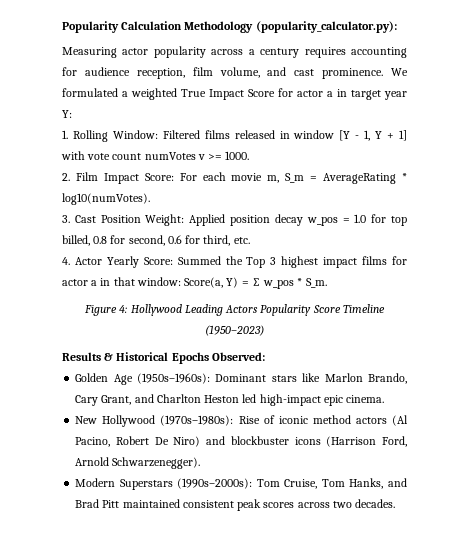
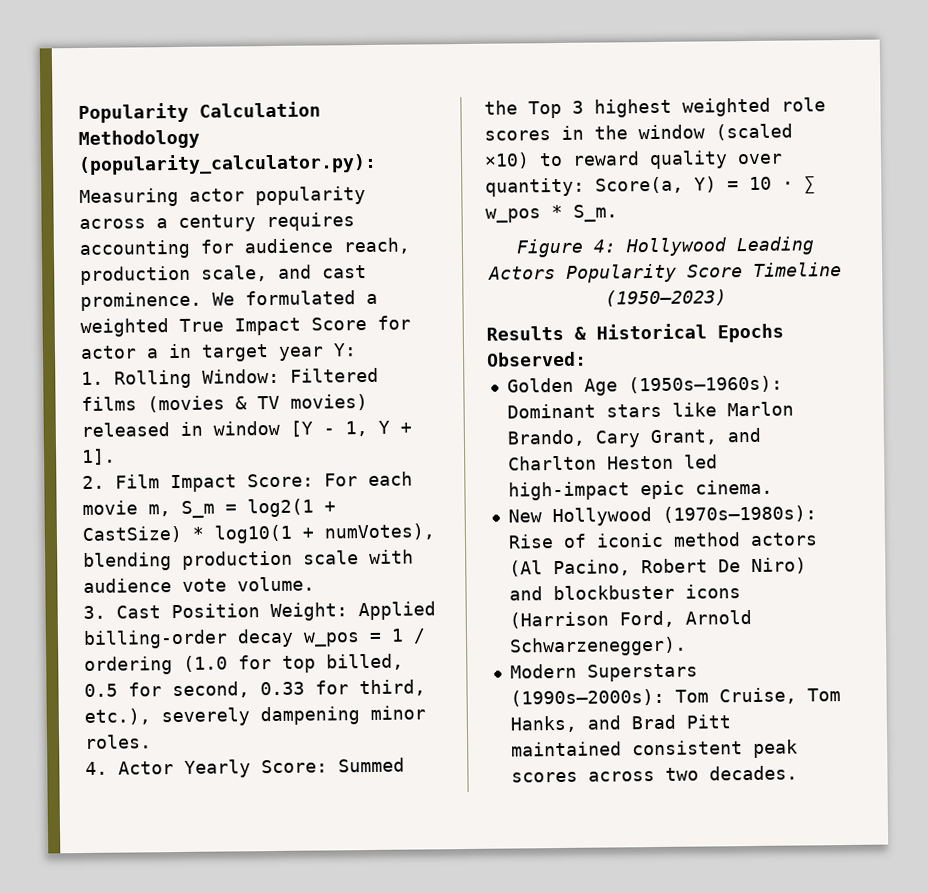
[136,67,260,79] reception, film volume, -> [343,237,410,255] [80,265,268,286] reach, production scale,
(230, 134) none -> [147,394,368,413] (movies & TV movies)
[398,130,407,141] [61,151,250,160] 1] with vote count numVotes v >= 1000. -> [82,448,116,465] 1].
[323,173,407,184] [62,193,150,205] AverageRating * log10(numVotes). -> [247,498,336,518] [82,523,435,544] [83,549,414,571] [83,576,315,593] log2(1 + CastSize) * log10(1 + numVotes), blending production scale with audience vote volume.
[230,215,271,226] position -> [83,629,228,649] billing-order
[354,214,367,223] 1.0 -> [391,628,426,644] [84,655,228,675] 1 / ordering (1.0
[93,236,108,244] 0.8 -> [84,683,118,697] 0.5
[167,235,182,244] 0.6 -> [260,681,305,696] 0.33
[233,237,250,244] etc. -> [84,705,426,727] [85,734,152,749] etc.), severely dampening minor roles.
[323,256,407,268] [62,277,181,286] impact films for actor a in that window: -> [682,97,826,117] [484,123,793,141] [484,150,783,170] [485,177,585,197] weighted role scores in the window (scaled ×10) to reward quality over quantity:
(249, 283) none -> [749,176,794,190] 10 ·

